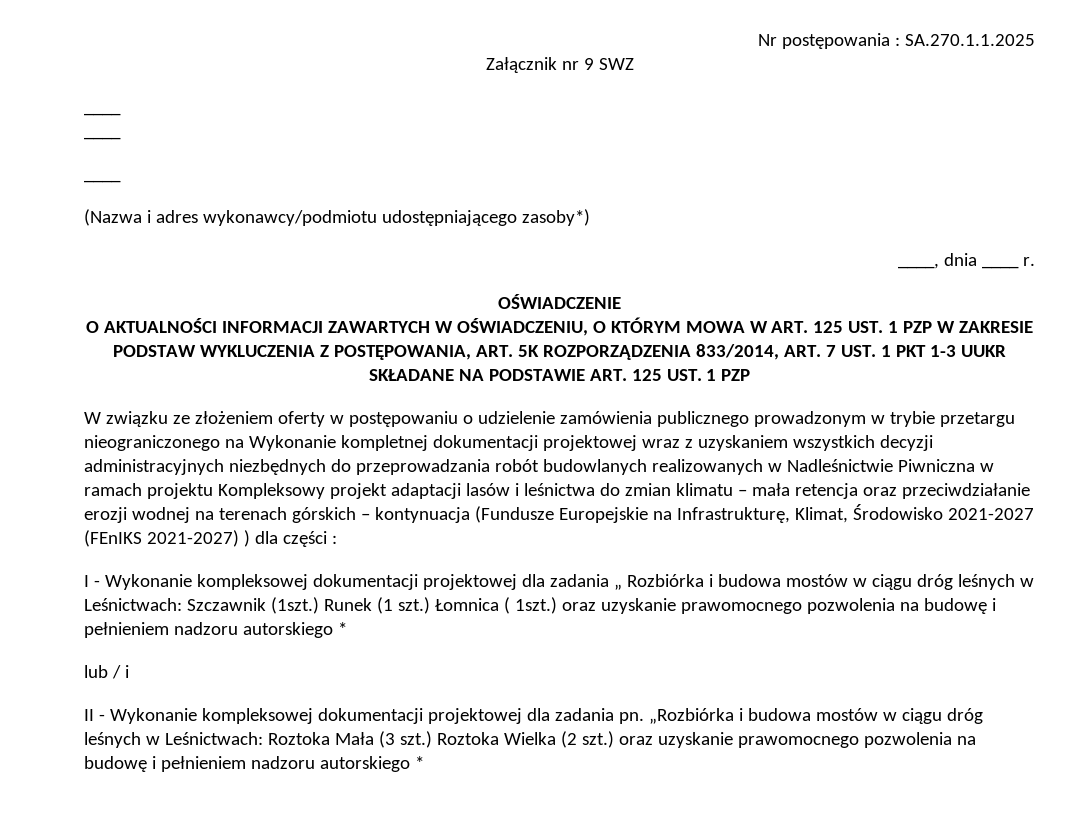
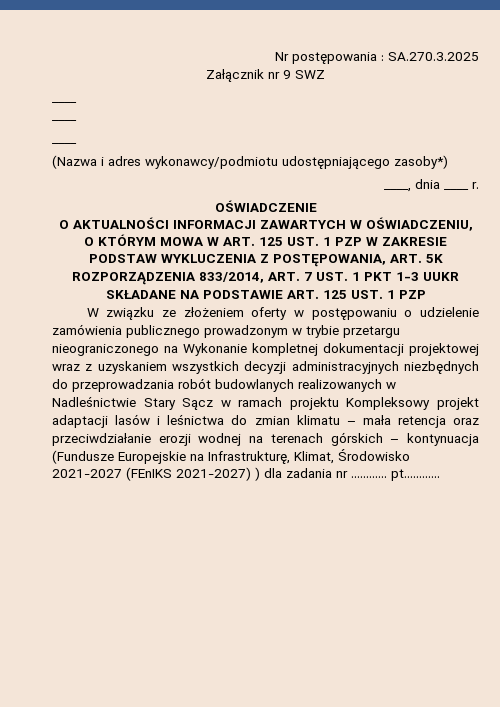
[905,34,1035,46] SA.270.1.1.2025 -> [388,52,479,61] SA.270.3.2025
[897,459,975,472] Piwniczna -> [143,398,214,410] Stary Sącz
[282,531,337,547] [84,574,1034,590] [84,597,996,614] [84,622,347,638] [84,665,129,679] [84,708,983,724] [84,731,976,748] [84,756,424,772] części : // I - Wykonanie kompleksowej dokumentacji projektowej dla zadania „ Rozbiórka i budowa mostów w ciągu dróg leśnych w Leśnictwach: Szczawnik (1szt.) Runek (1 szt.) Łomnica ( 1szt.) oraz uzyskanie prawomocnego pozwolenia na budowę i pełnieniem nadzoru autorskiego * // lub / i // II - Wykonanie kompleksowej dokumentacji projektowej dla zadania pn. „Rozbiórka i budowa mostów w ciągu dróg leśnych w Leśnictwach: Roztoka Mała (3 szt.) Roztoka Wielka (2 szt.) oraz uzyskanie prawomocnego pozwolenia na budowę i pełnieniem nadzoru autorskiego * -> [286,468,440,481] zadania nr ………… pt…………

